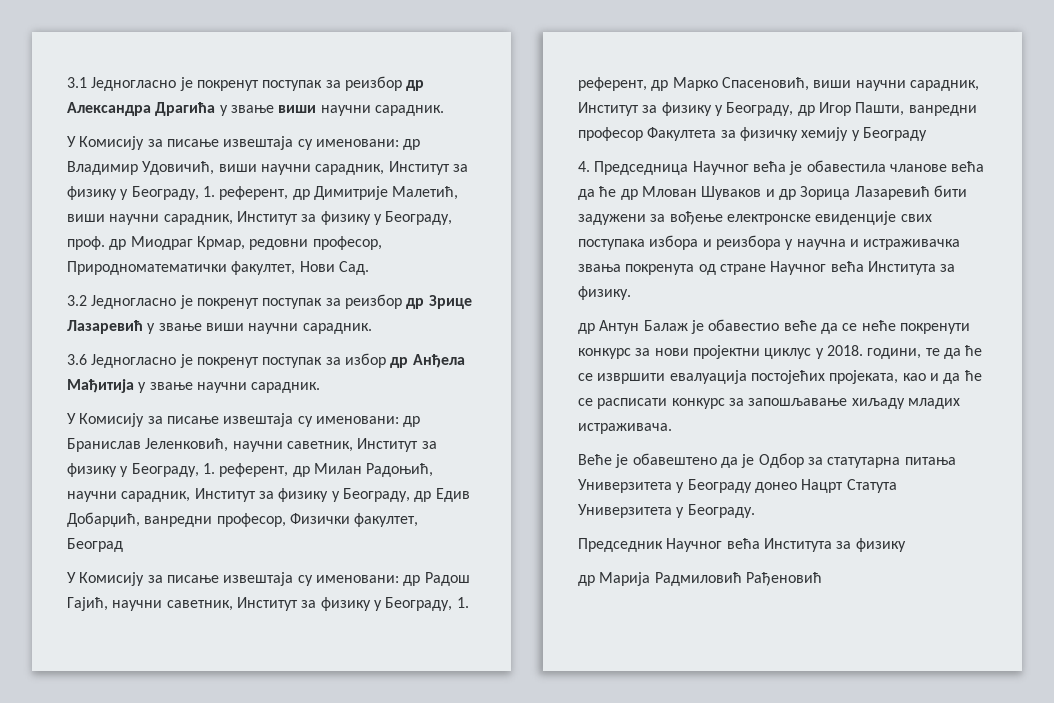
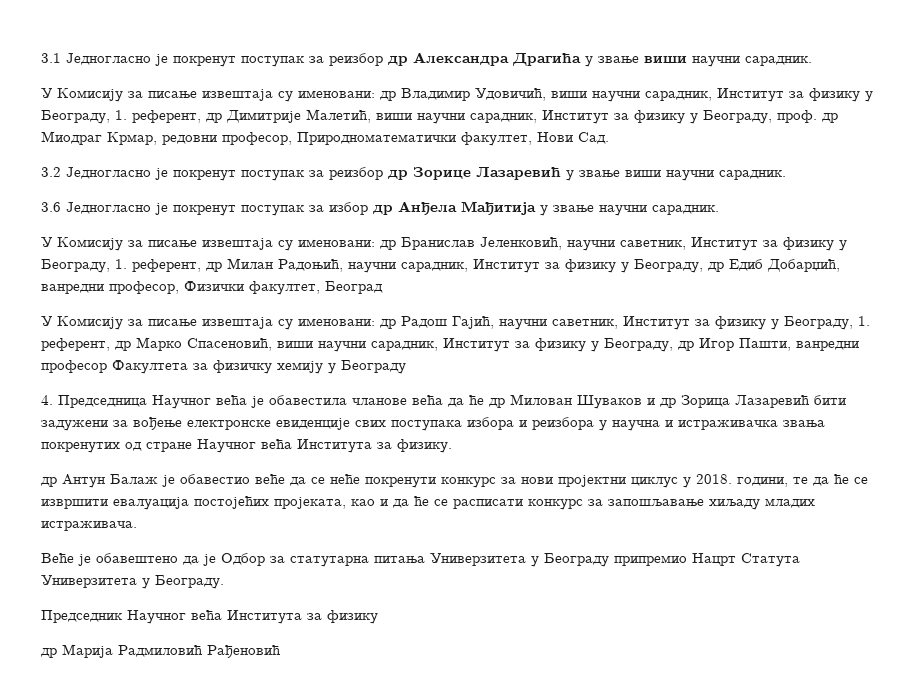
[428,295,472,309] Зрице -> [413,167,471,180] Зoрице
[435,488,470,502] Едив -> [729,259,763,271] Едиб
[641,186,697,197] Млован -> [510,394,572,405] Милован
[625,264,695,275] покренута -> [41,442,120,453] покренутих
[754,482,797,493] донео -> [614,555,687,566] припремио

